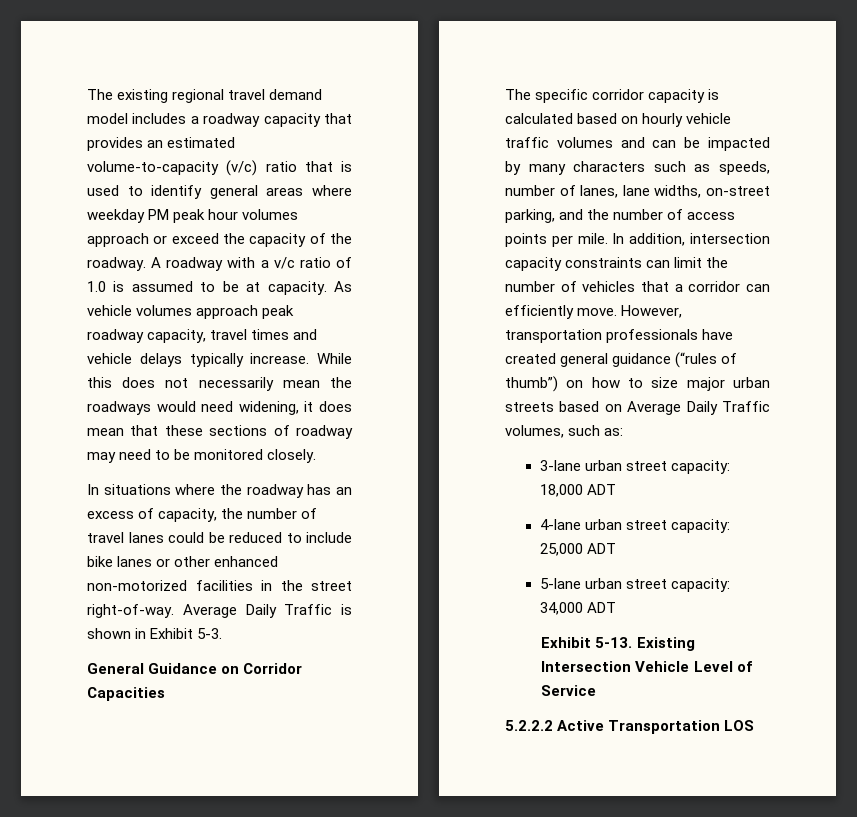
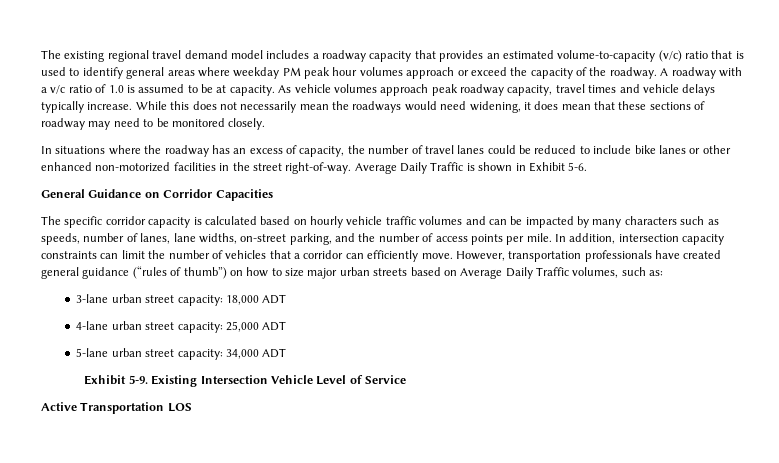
[197,628,223,639] 5-3. -> [568,162,588,171] 5-6.
[595,637,633,648] 5-13. -> [128,375,148,384] 5-9.
[505,720,553,731] 5.2.2.2 -> (407, 379) none

